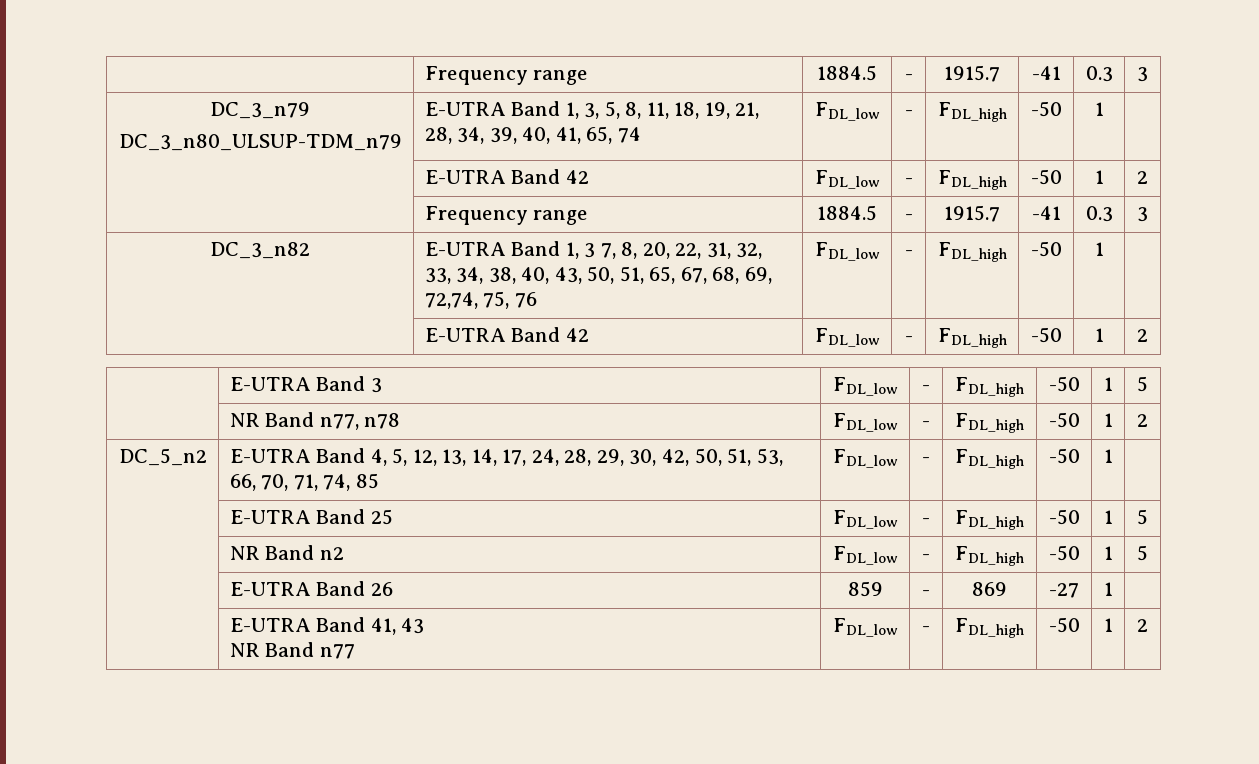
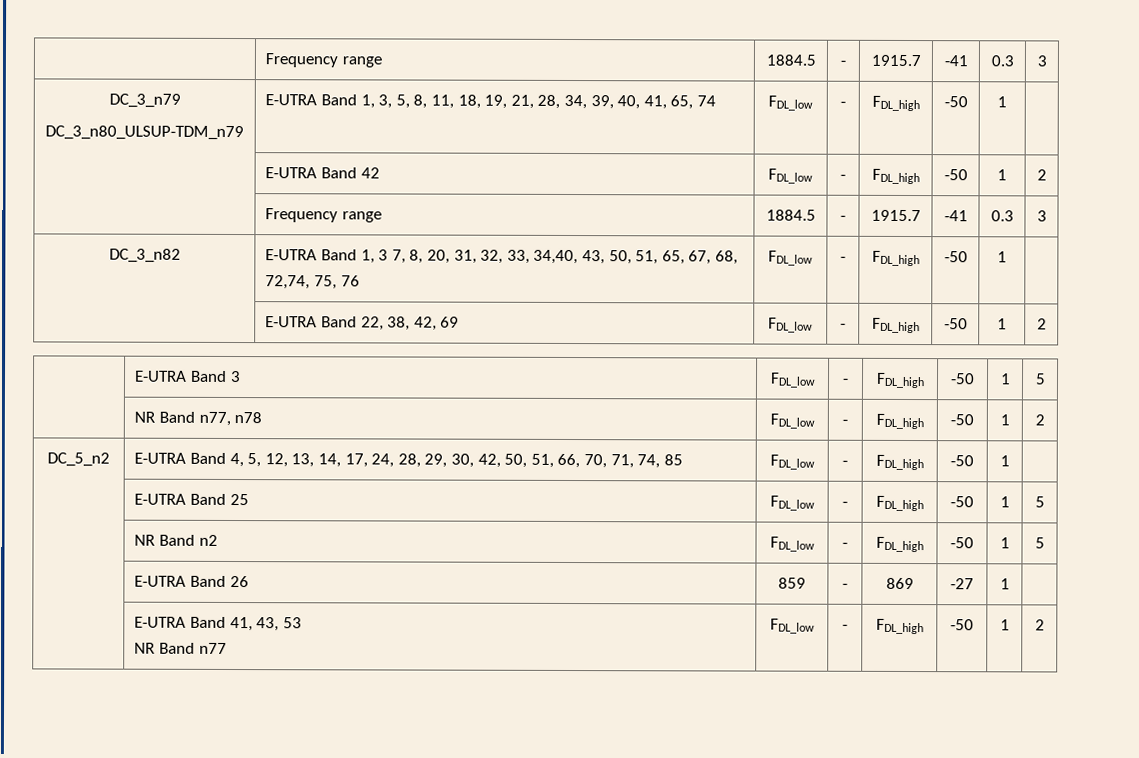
[675,243,702,259] 22, -> (451, 256) none
[456,267,550,284] 34, 38, 40, -> [533,249,579,265] 34,40,
[744,267,772,284] 69, -> (738, 257) none
[565,328,589,342] 42 -> [360,316,460,331] 22, 38, 42, 69
[756,448,783,466] 53, -> (554, 460) none
[401,618,425,634] 43 -> [256,617,302,632] 43, 53

